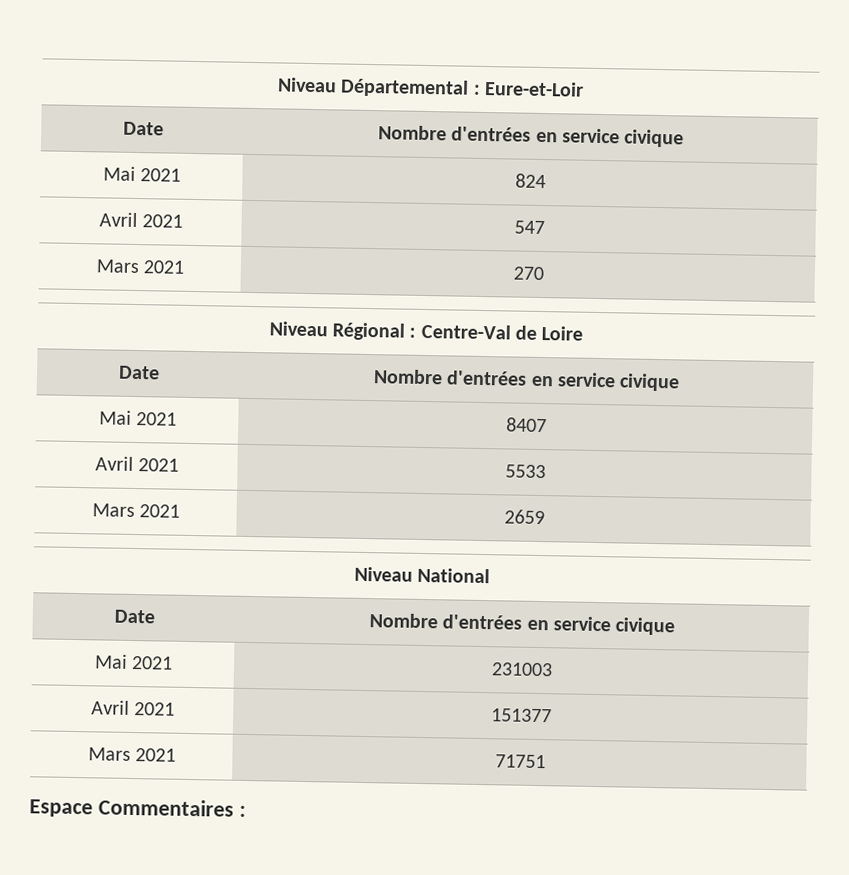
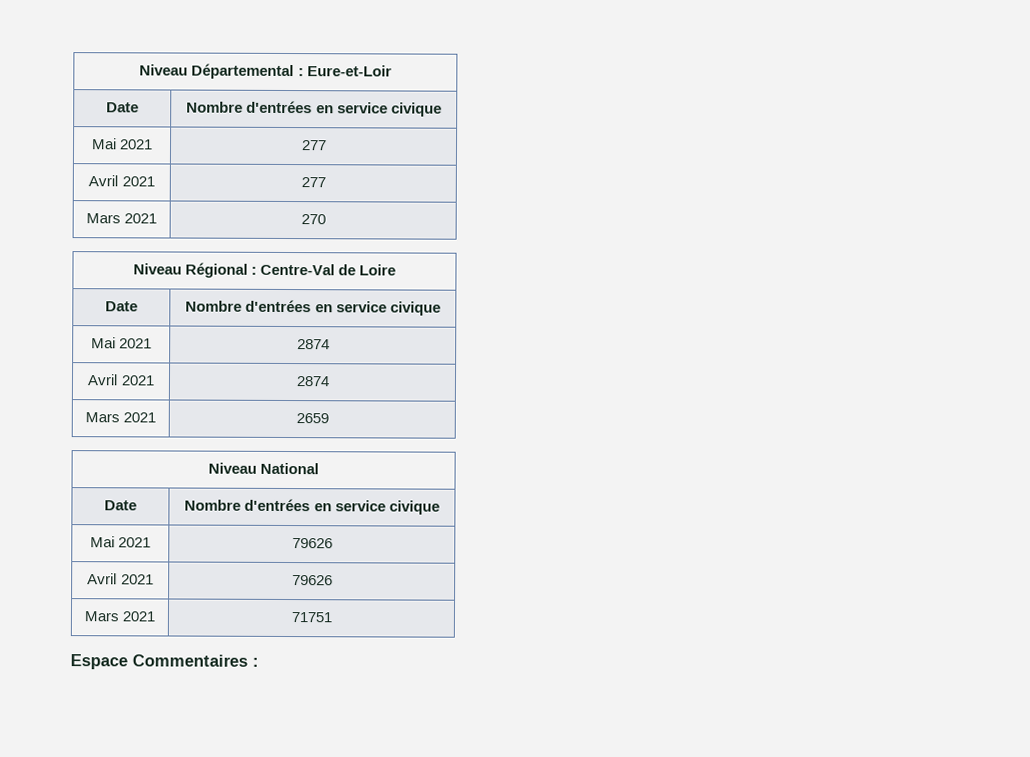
[514,173,546,189] [98,212,184,228] [513,220,545,235] 824 // Avril 2021 | 547 -> [300,140,327,151] [88,175,155,187] [300,177,326,188] 277 // Avril 2021 | 277
[505,417,547,433] [94,456,180,472] [504,464,546,479] 8407 // Avril 2021 | 5533 -> [296,339,330,350] [87,374,155,386] [295,376,330,387] 2874 // Avril 2021 | 2874
[490,662,553,677] [90,700,176,716] [490,708,552,723] 231003 // Avril 2021 | 151377 -> [291,538,333,549] [87,573,154,585] [291,575,333,586] 79626 // Avril 2021 | 79626

